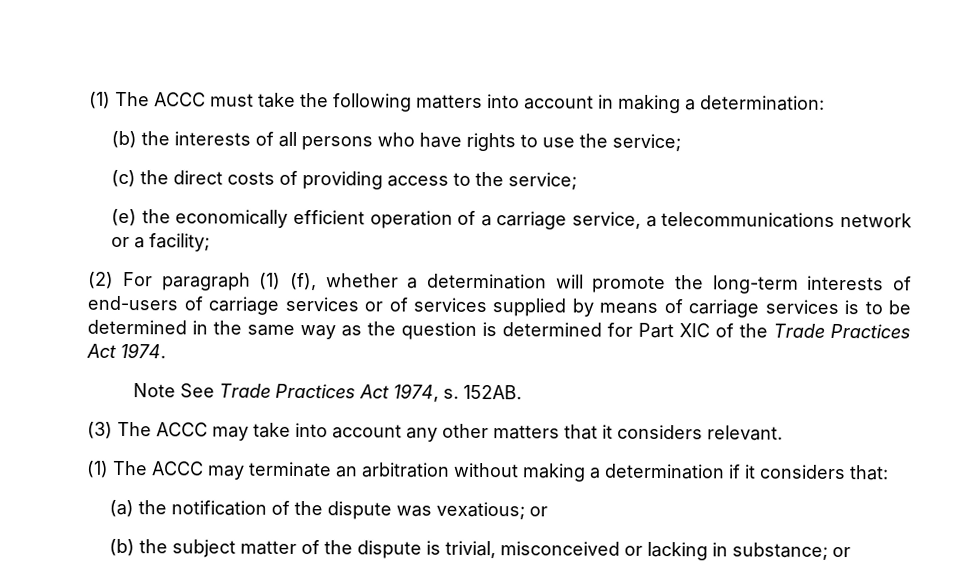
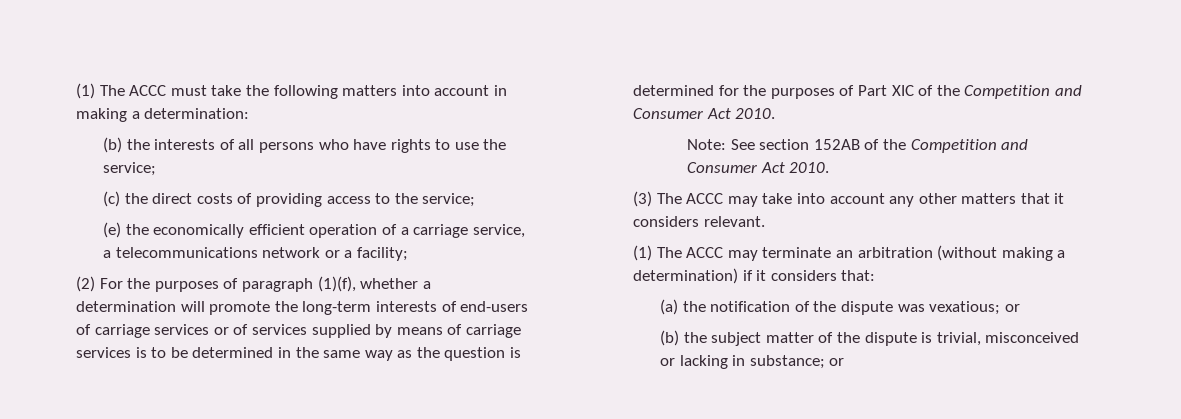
[161,272,318,291] paragraph (1) (f), -> [127,276,356,292] the purposes of paragraph (1)(f),
(634, 329) none -> [743,85,855,99] the purposes of
[773,323,911,339] [86,342,167,359] [132,383,522,402] Trade Practices Act 1974. // Note See Trade Practices Act 1974, s. 152AB. -> [964,85,1082,99] [632,108,776,119] [686,139,1029,153] [686,162,830,173] Competition and Consumer Act 2010. // Note: See section 152AB of the Competition and Consumer Act 2010.
[453,462,726,482] without making a determination -> [937,245,1066,261] [632,268,738,284] (without making a determination)

